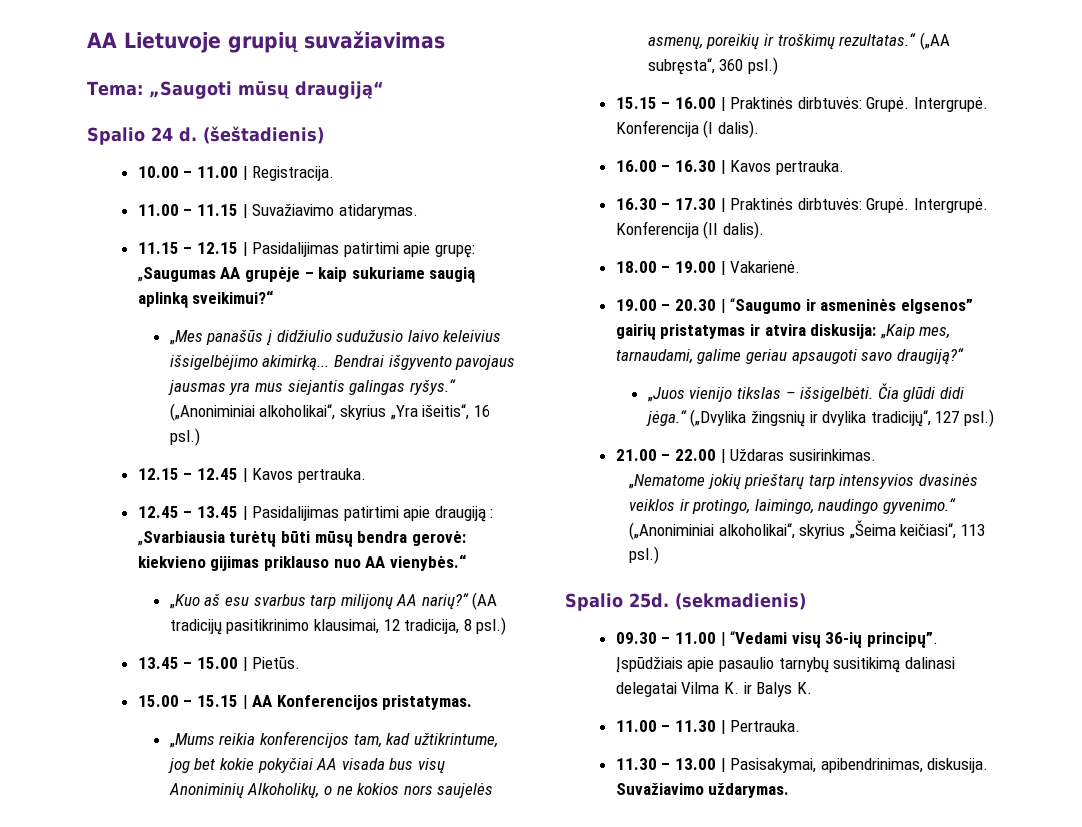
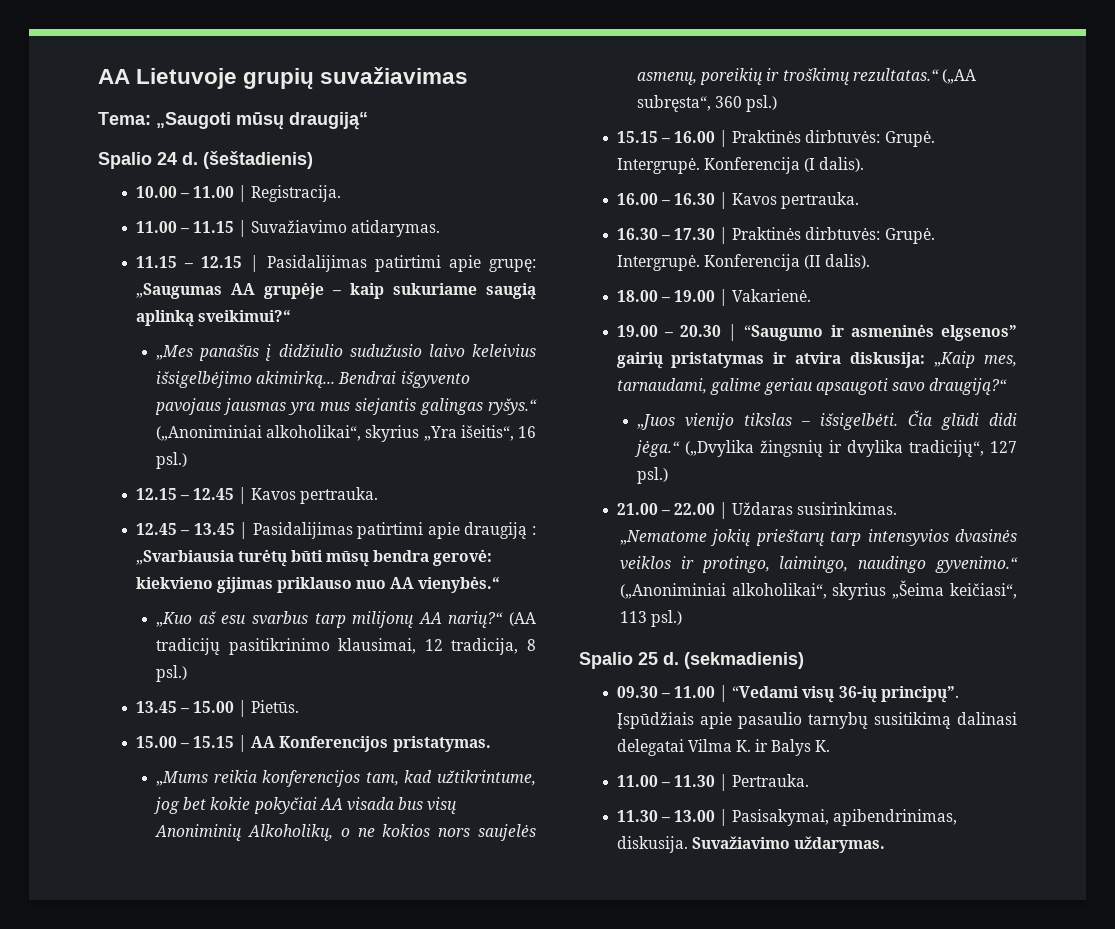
[629,593,669,608] 25d. -> [638,652,679,665] 25 d.

